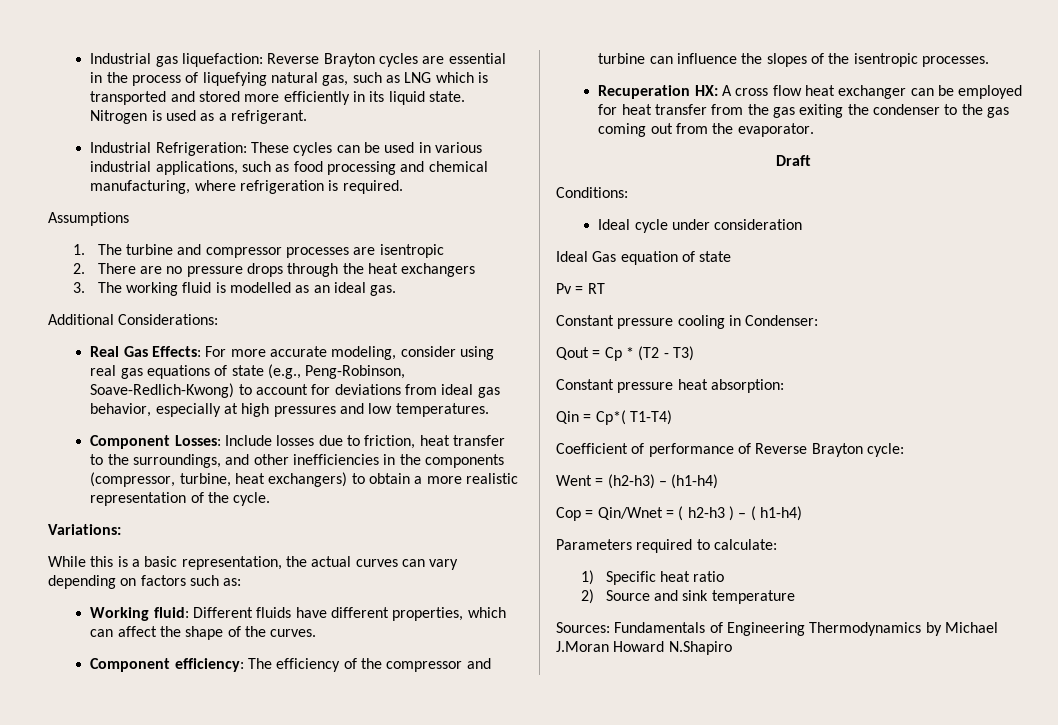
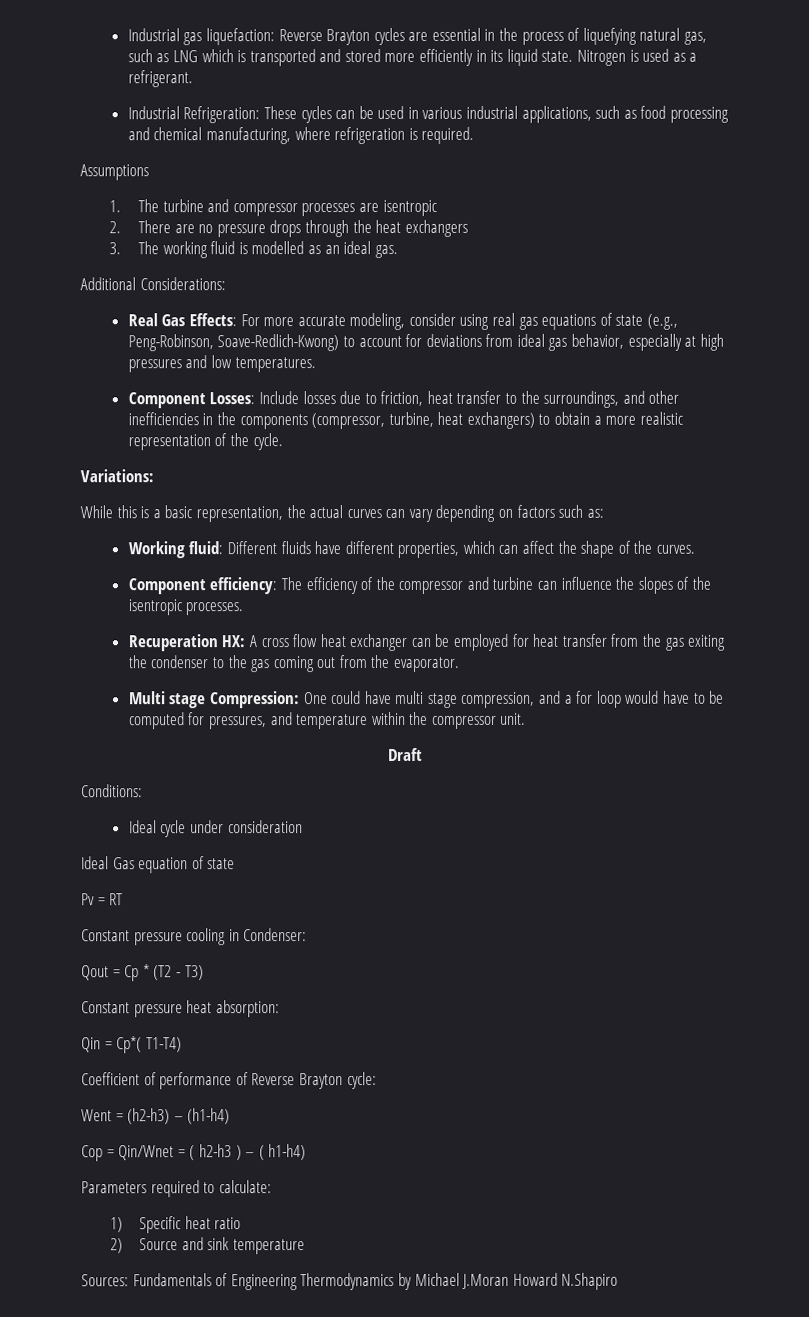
(814, 130) none -> [128,690,725,709] [128,711,527,730] // Multi stage Compression: One could have multi stage compression, and a for loop would have to be computed for pressures, and temperature within the compressor unit.

